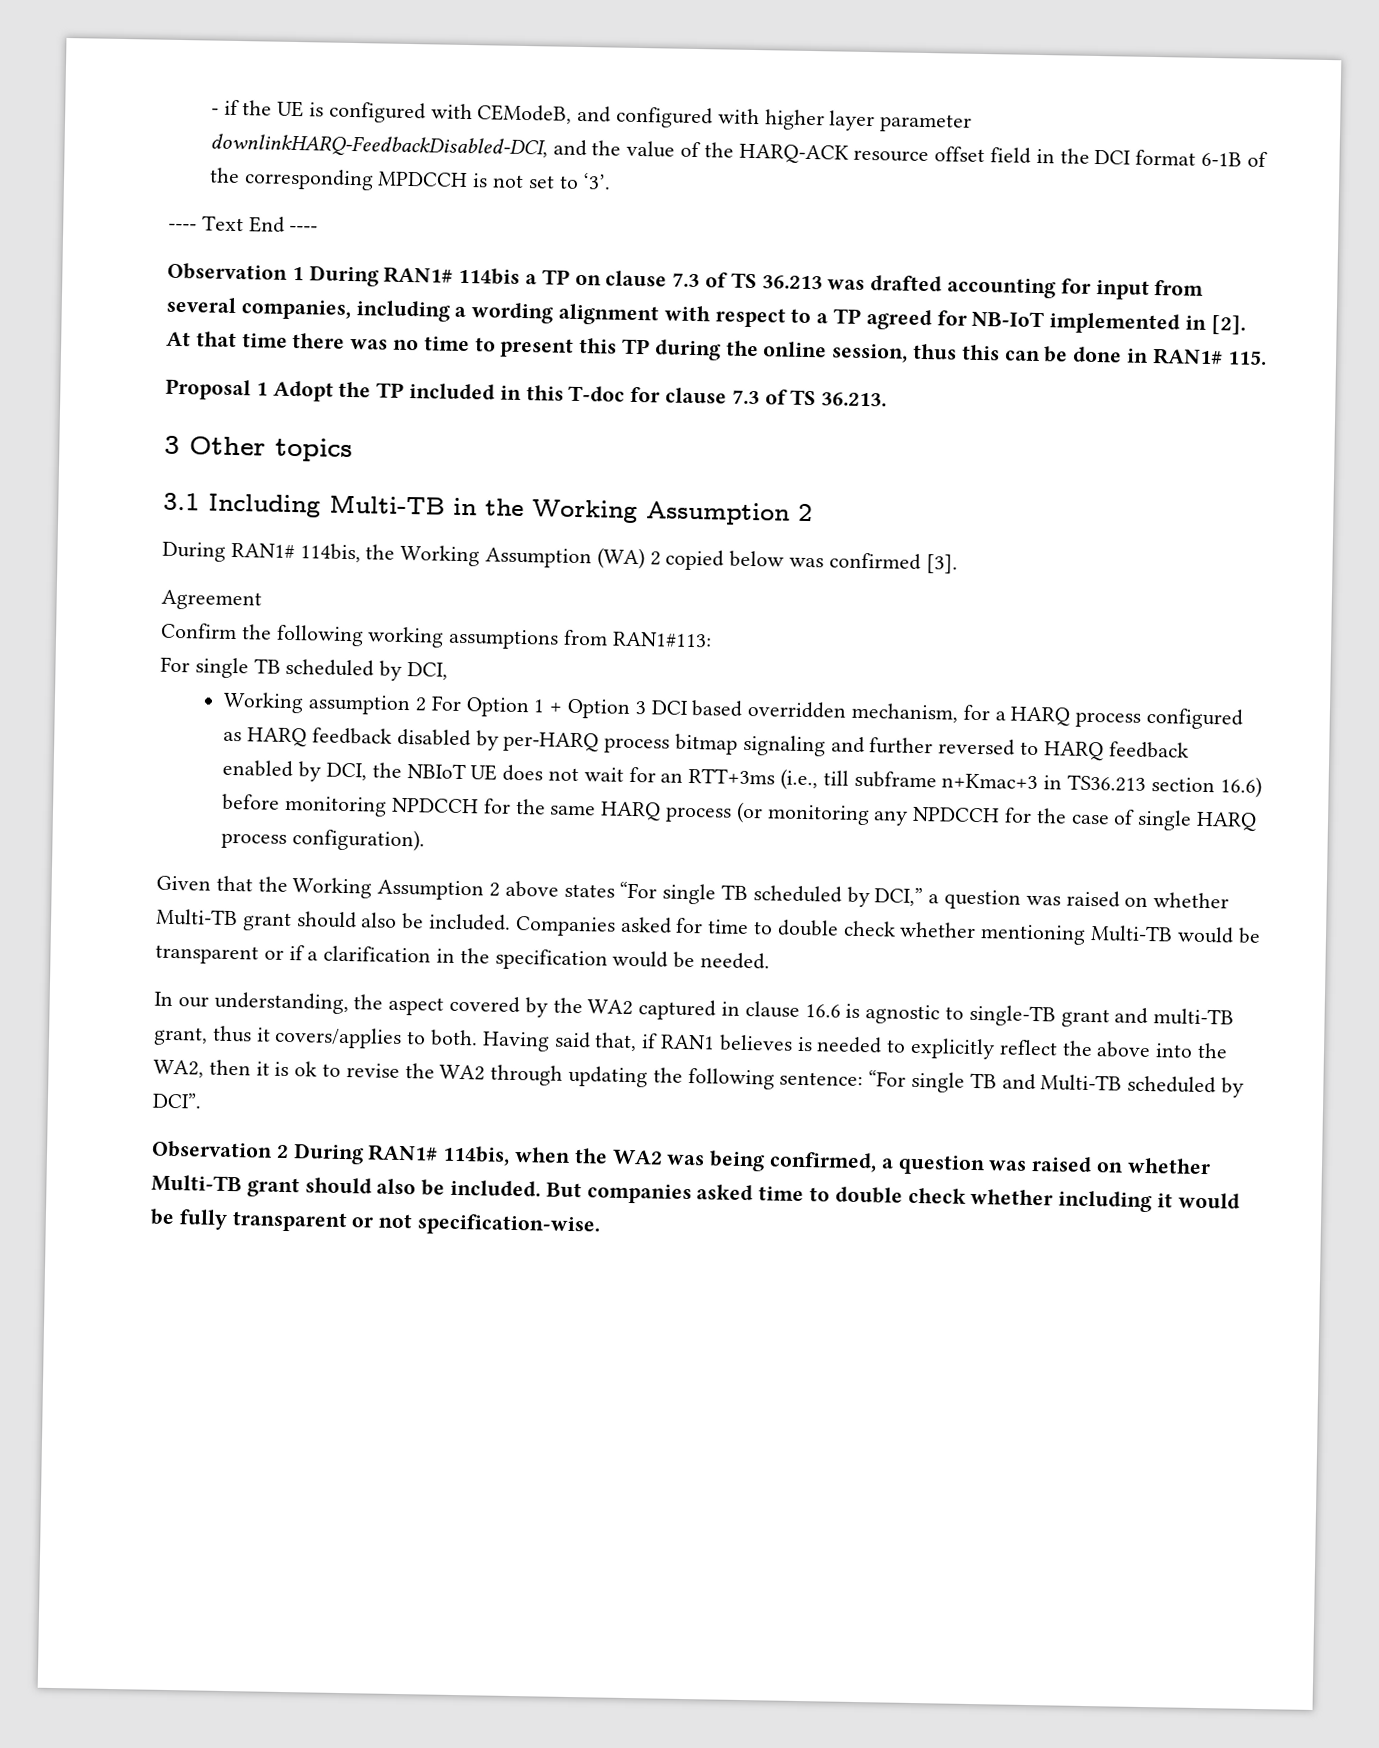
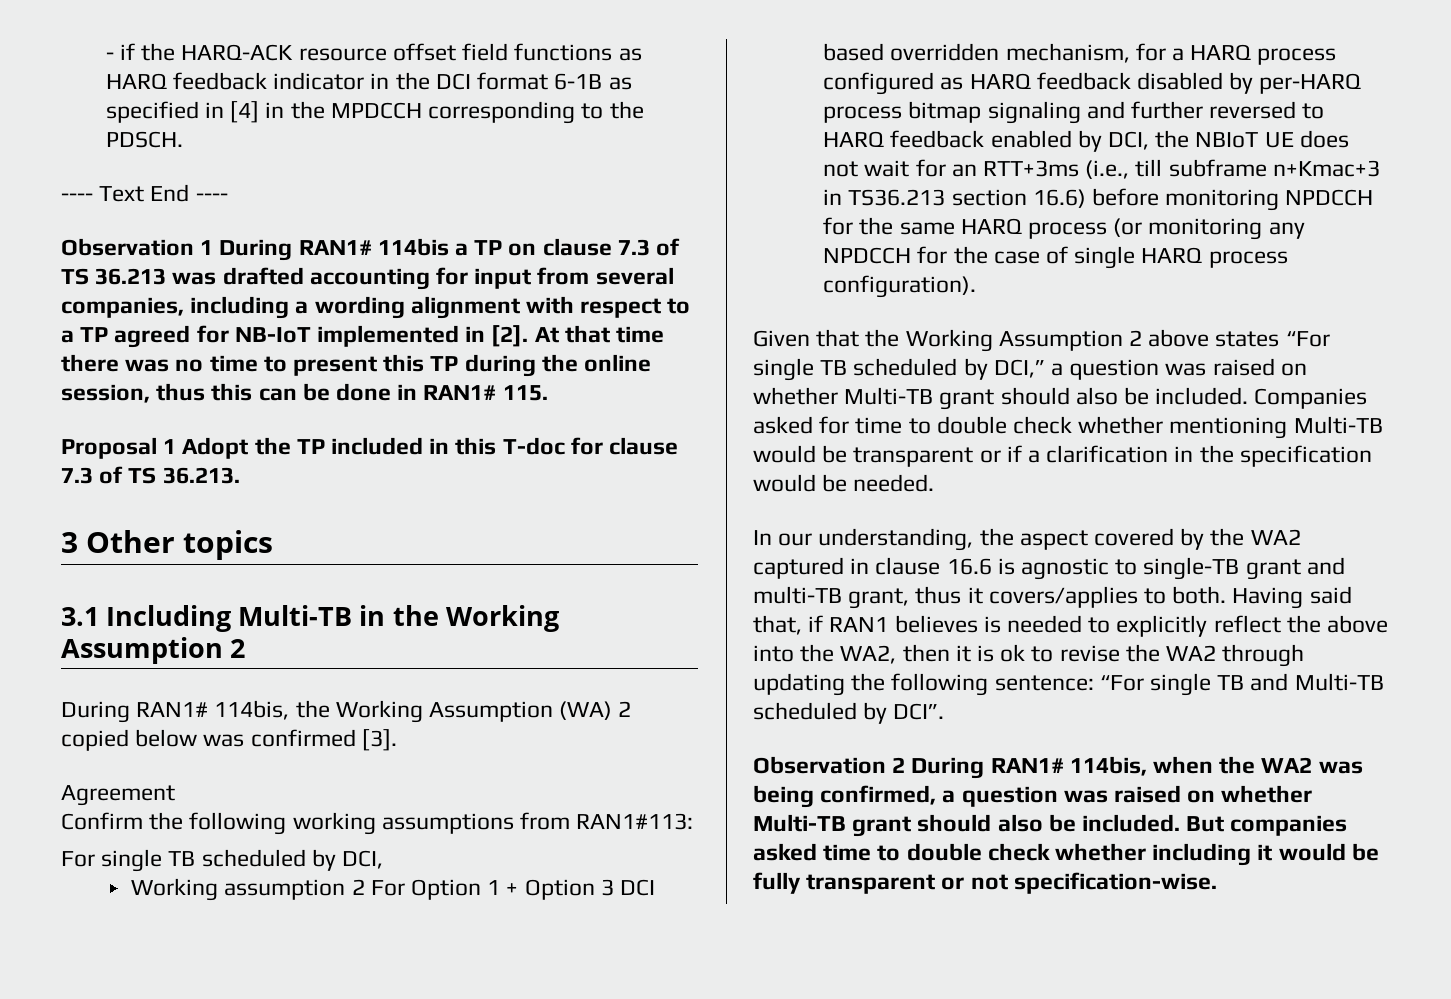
[277,100,973,133] [209,133,1032,165] UE is configured with CEModeB, and configured with higher layer parameter downlinkHARQ-FeedbackDisabled-DCI, and the value of the HARQ-ACK resource offset field -> [181,43,642,61] [105,72,365,90] HARQ-ACK resource offset field functions as HARQ feedback indicator
[1246,151,1268,167] [208,167,612,191] of the corresponding MPDCCH is not set to ‘3’. -> [608,77,632,90] [105,101,644,124] [105,131,183,148] as specified in [4] in the MPDCCH corresponding to the PDSCH.

